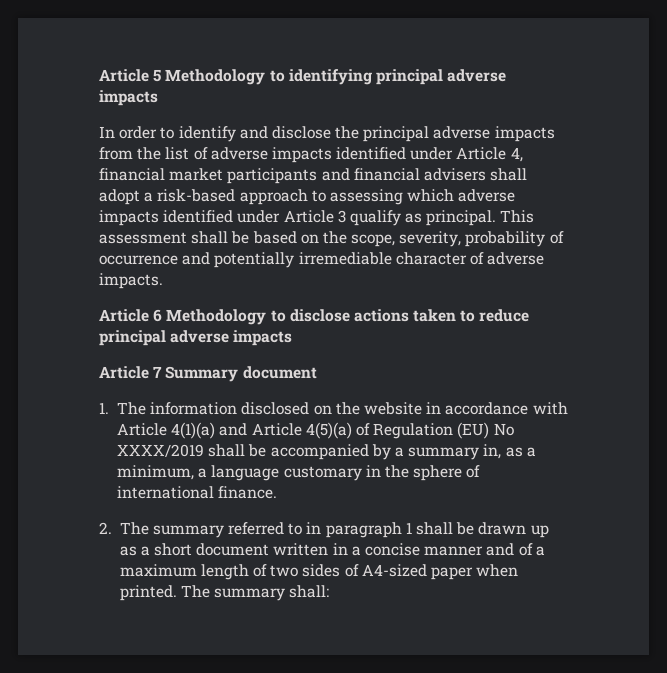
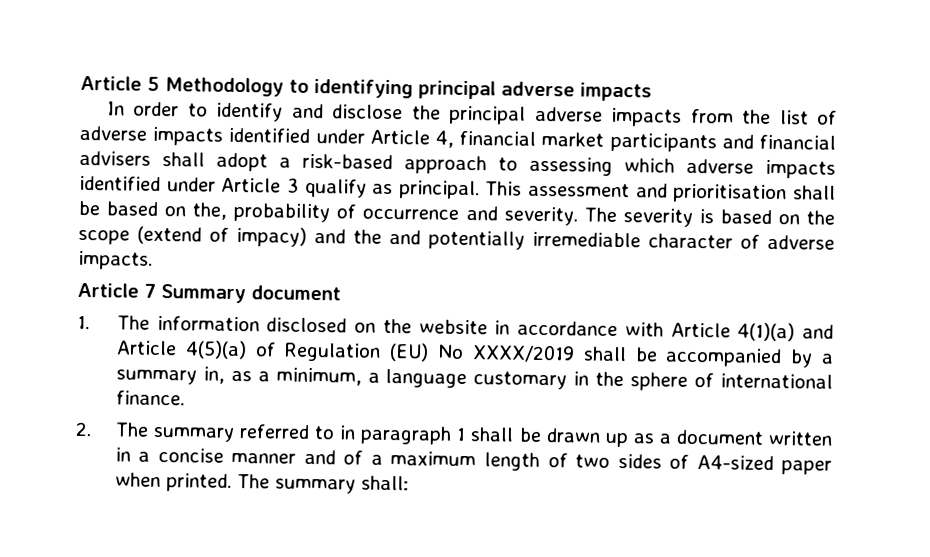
(187, 238) none -> [635,183,788,204] and prioritisation
[322,231,462,247] the scope, severity, -> [192,202,228,220] the,
(211, 258) none -> [503,206,835,227] [78,225,421,247] severity. The severity is based on the scope (extend of impacy) and the and
[99,309,530,325] [99,330,293,346] // Article 6 Methodology to disclose actions taken to reduce principal adverse impacts -> (153, 260) none
[154,543,193,556] short -> (671, 438) none

